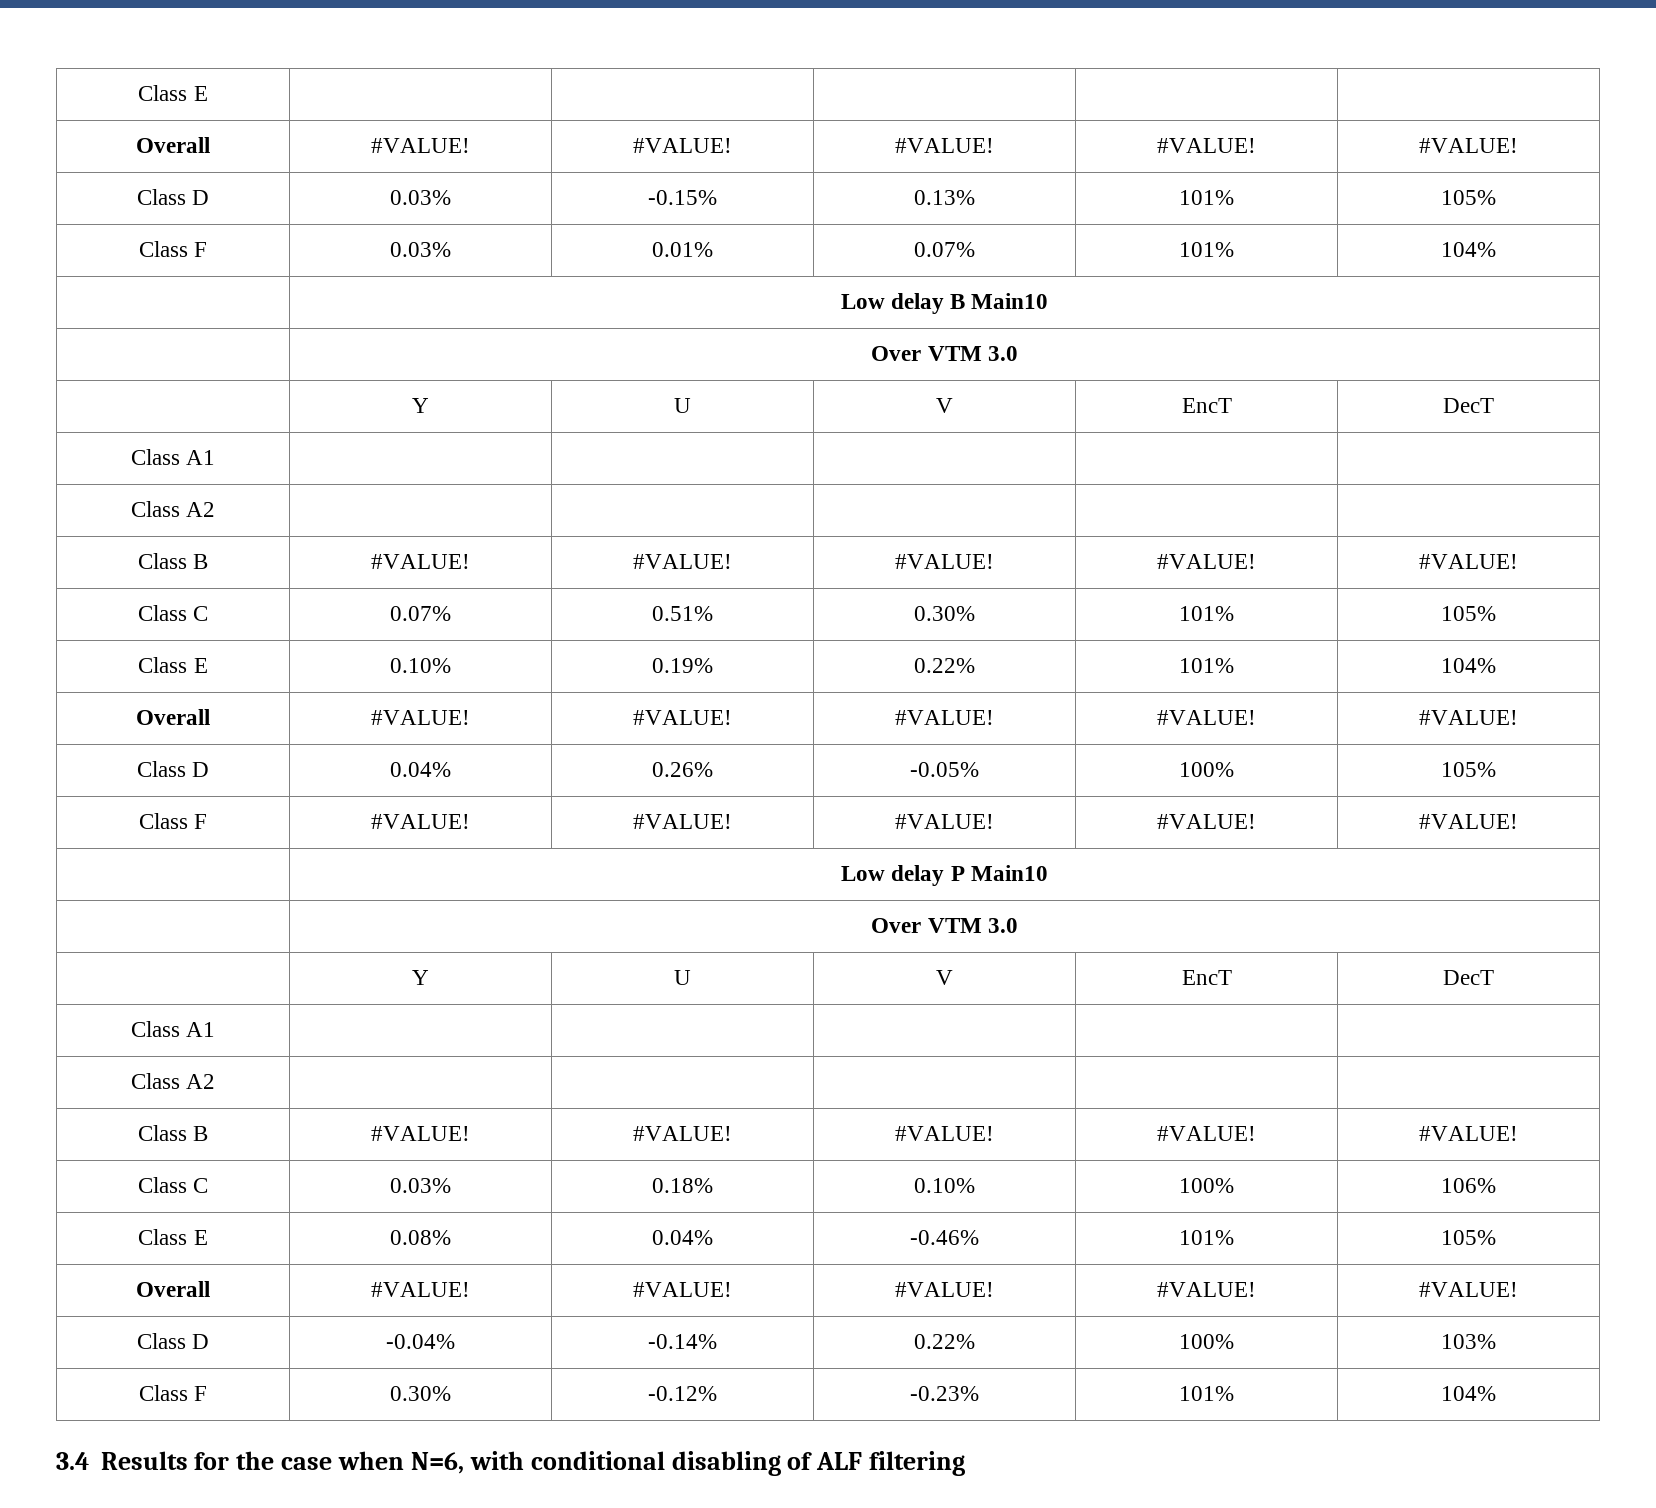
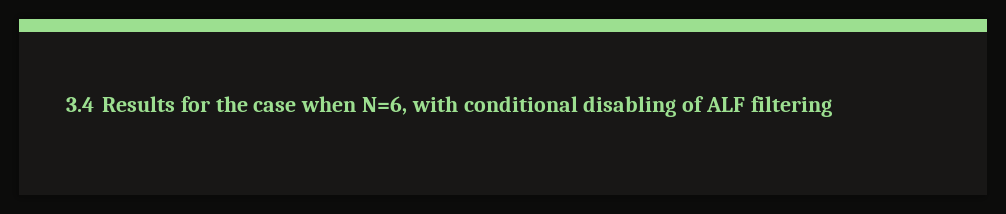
[138,85,208,101] [136,137,210,153] [371,138,470,153] [633,138,732,153] [895,138,994,153] [1157,138,1256,153] [1419,138,1518,153] [136,189,210,205] [390,190,451,205] [648,190,717,205] [914,190,975,205] [1179,190,1234,205] [1441,190,1496,205] [138,241,208,257] [390,242,451,257] [652,242,713,257] [914,242,975,257] [1179,242,1234,257] [1441,242,1496,257] [840,293,1049,314] [871,346,1018,361] [412,398,429,413] [674,398,691,413] [936,398,953,413] [1181,398,1232,413] [1443,398,1494,413] [130,449,216,465] [130,501,216,517] [137,553,209,569] [371,554,470,569] [633,554,732,569] [895,554,994,569] [1157,554,1256,569] [1419,554,1518,569] [137,605,209,621] [390,606,451,621] [652,606,713,621] [914,606,975,621] [1179,606,1234,621] [1441,606,1496,621] [138,657,208,673] [390,658,451,673] [652,658,713,673] [914,658,975,673] [1179,658,1234,673] [1441,658,1496,673] [136,709,210,725] [371,710,470,725] [633,710,732,725] [895,710,994,725] [1157,710,1256,725] [1419,710,1518,725] [136,761,210,777] [390,762,451,777] [652,762,713,777] [910,762,979,777] [1179,762,1234,777] [1441,762,1496,777] [138,813,208,829] [371,814,470,829] [633,814,732,829] [895,814,994,829] [1157,814,1256,829] [1419,814,1518,829] [841,865,1048,886] [871,918,1018,933] [412,970,429,985] [674,970,691,985] [936,970,953,985] [1181,970,1232,985] [1443,970,1494,985] [130,1021,216,1037] [130,1073,216,1089] [137,1125,209,1141] [371,1126,470,1141] [633,1126,732,1141] [895,1126,994,1141] [1157,1126,1256,1141] [1419,1126,1518,1141] [137,1177,209,1193] [390,1178,451,1193] [652,1178,713,1193] [914,1178,975,1193] [1179,1178,1234,1193] [1441,1178,1496,1193] [138,1229,208,1245] [390,1230,451,1245] [652,1230,713,1245] [910,1230,979,1245] [1179,1230,1234,1245] [1441,1230,1496,1245] [136,1281,210,1297] [371,1282,470,1297] [633,1282,732,1297] [895,1282,994,1297] [1157,1282,1256,1297] [1419,1282,1518,1297] [136,1333,210,1349] [386,1334,455,1349] [648,1334,717,1349] [914,1334,975,1349] [1179,1334,1234,1349] [1441,1334,1496,1349] [138,1385,208,1401] [390,1386,451,1401] [648,1386,717,1401] [910,1386,979,1401] [1179,1386,1234,1401] [1441,1386,1496,1401] Class E | | | | | // Overall | #VALUE! | #VALUE! | #VALUE! | #VALUE! | #VALUE! // Class D | 0.03% | -0.15% | 0.13% | 101% | 105% // Class F | 0.03% | 0.01% | 0.07% | 101% | 104% // | Low delay B Main10 // | Over VTM 3.0 // | Y | U | V | EncT | DecT // Class A1 | | | | | // Class A2 | | | | | // Class B | #VALUE! | #VALUE! | #VALUE! | #VALUE! | #VALUE! // Class C | 0.07% | 0.51% | 0.30% | 101% | 105% // Class E | 0.10% | 0.19% | 0.22% | 101% | 104% // Overall | #VALUE! | #VALUE! | #VALUE! | #VALUE! | #VALUE! // Class D | 0.04% | 0.26% | -0.05% | 100% | 105% // Class F | #VALUE! | #VALUE! | #VALUE! | #VALUE! | #VALUE! // | Low delay P Main10 // | Over VTM 3.0 // | Y | U | V | EncT | DecT // Class A1 | | | | | // Class A2 | | | | | // Class B | #VALUE! | #VALUE! | #VALUE! | #VALUE! | #VALUE! // Class C | 0.03% | 0.18% | 0.10% | 100% | 106% // Class E | 0.08% | 0.04% | -0.46% | 101% | 105% // Overall | #VALUE! | #VALUE! | #VALUE! | #VALUE! | #VALUE! // Class D | -0.04% | -0.14% | 0.22% | 100% | 103% // Class F | 0.30% | -0.12% | -0.23% | 101% | 104% // -> (66, 104) none

